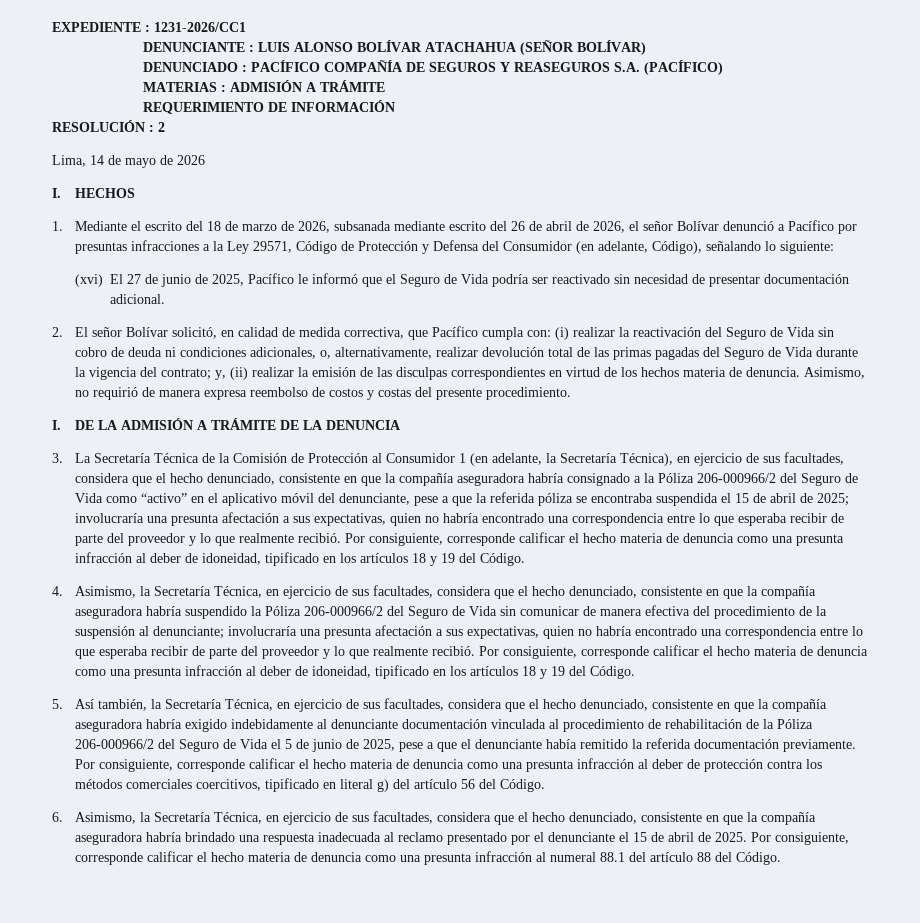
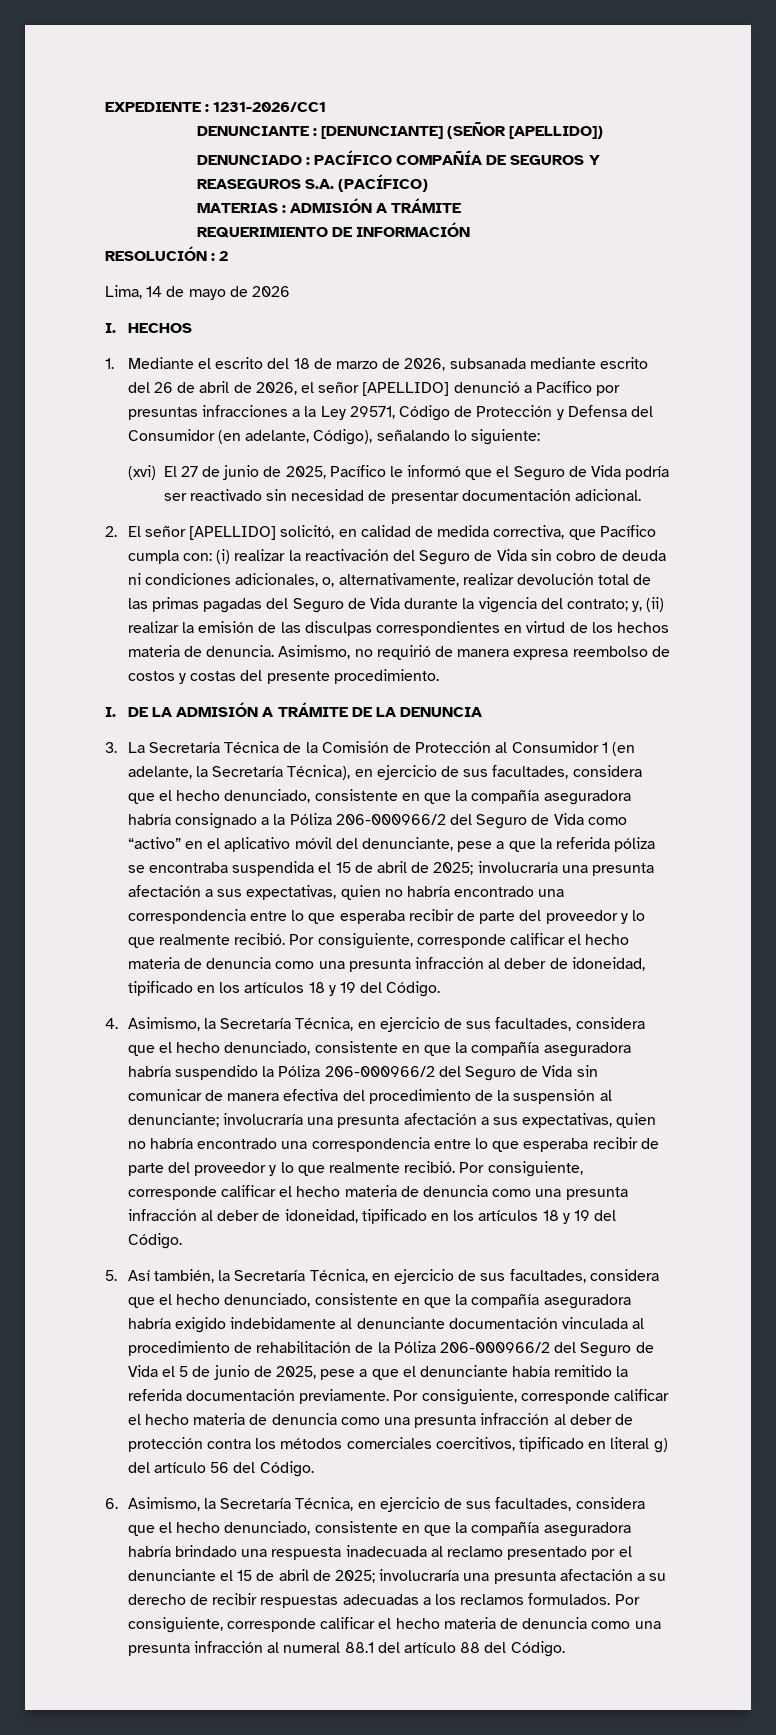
[258,40,647,55] LUIS ALONSO BOLÍVAR ATACHAHUA (SEÑOR BOLÍVAR) -> [320,122,604,139] [DENUNCIANTE] (SEÑOR [APELLIDO])
[676,221,719,231] Bolívar -> [362,382,450,396] [APELLIDO]
[125,327,168,337] Bolívar -> [189,526,277,540] [APELLIDO]
[714,832,747,842] 2025. -> [334,1569,667,1584] [127,1593,611,1608] 2025; involucraría una presunta afectación a su derecho de recibir respuestas adecuadas a los reclamos formulados.

